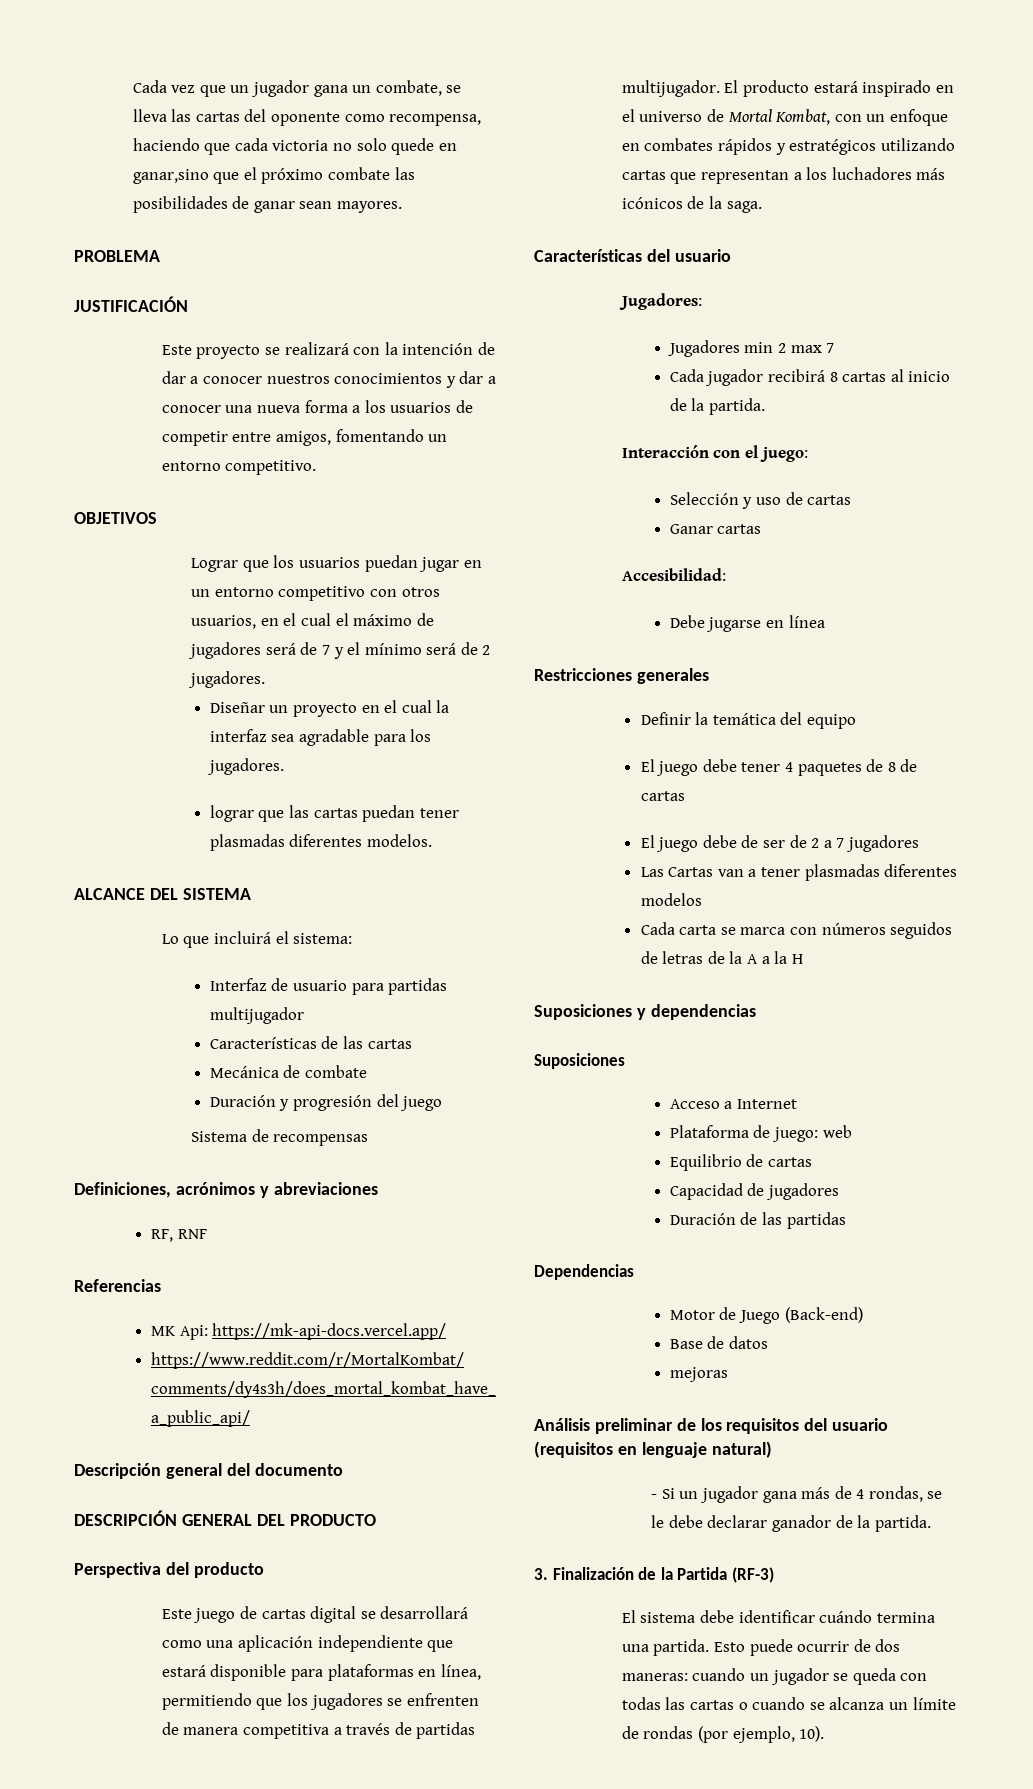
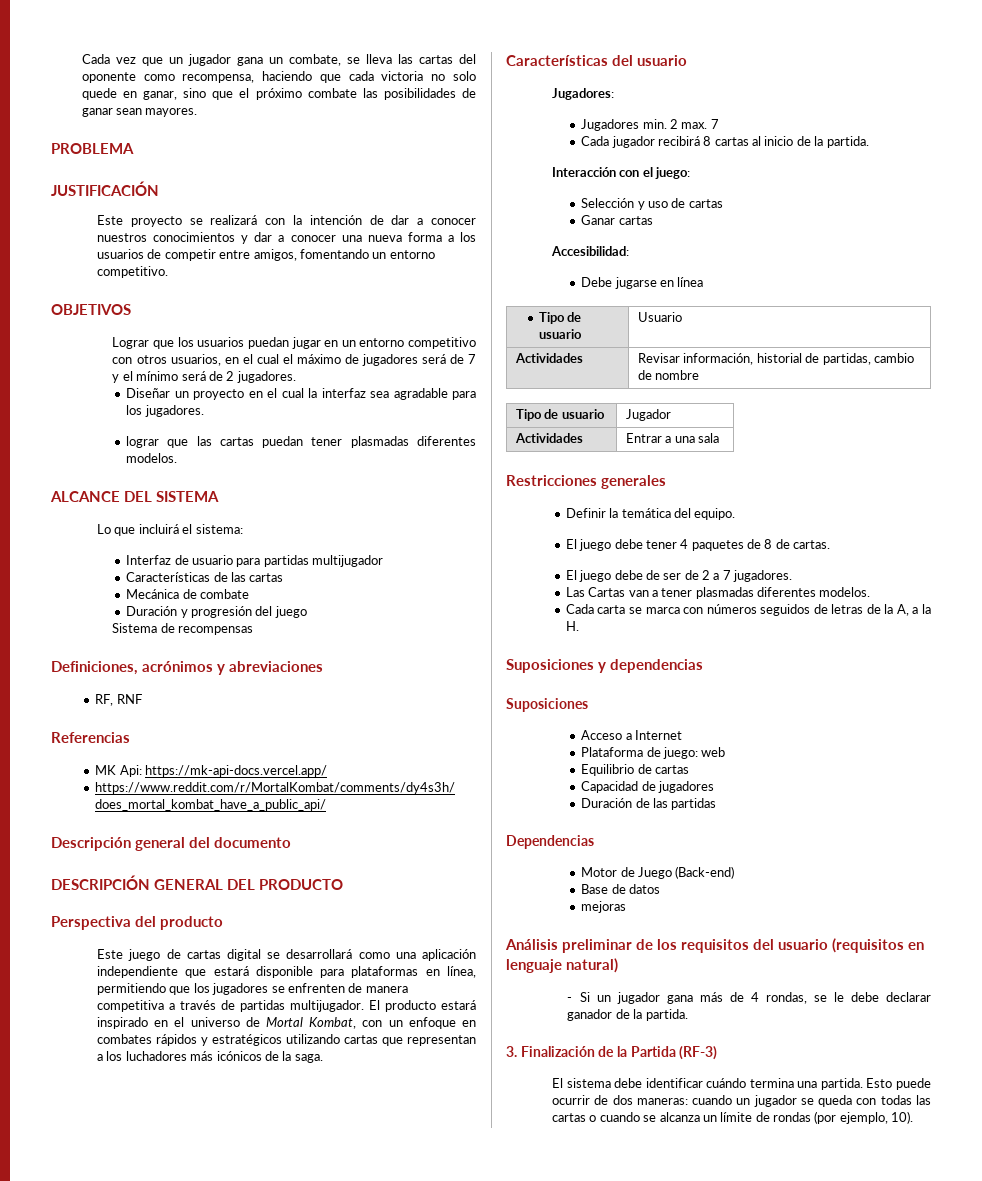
[132,169,209,184] ganar,sino -> [142,88,207,100] ganar, sino
[744,342,822,353] min 2 max -> [642,119,708,129] min. 2 max.
(825, 621) none -> [538,312,582,324] [538,329,582,339] [637,312,682,322] [514,353,583,363] [637,353,914,365] [637,370,700,380] [515,409,605,421] [625,409,671,421] [514,433,583,443] [625,433,720,443] // Tipo de usuario | Usuario // Actividades | Revisar información, historial de partidas, cambio de nombre // Tipo de usuario | Jugador // Actividades | Entrar a una sala
[806,714,856,729] equipo -> [694,508,736,520] equipo.
[640,791,685,801] cartas -> [793,540,831,549] cartas.
[845,835,919,852] jugadores -> [733,570,793,582] jugadores.
[640,893,702,906] modelos -> [819,587,871,597] modelos.
[746,954,758,964] A -> [896,604,909,616] A,
[791,954,803,964] H -> [565,621,579,631] H.

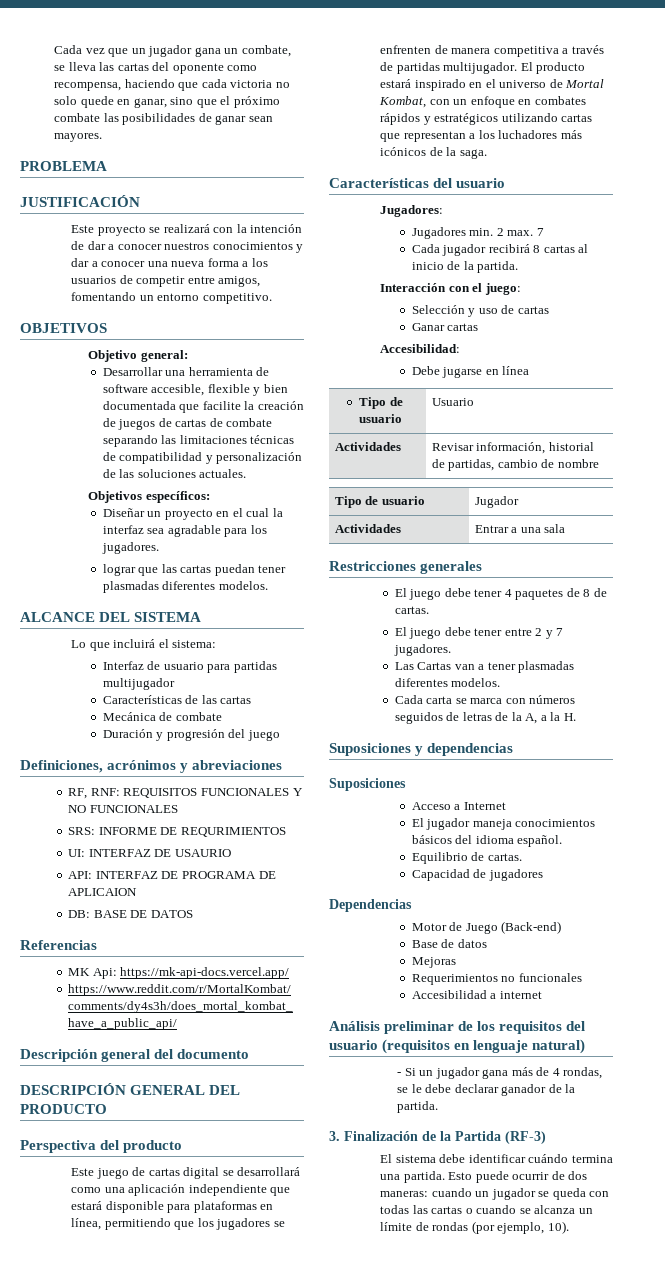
[112,337,476,349] [112,354,476,366] [112,371,296,383] Lograr que los usuarios puedan jugar en un entorno competitivo con otros usuarios, en el cual el máximo de jugadores será de 7 y el mínimo será de 2 jugadores. -> [88,350,188,362] [102,367,270,376] [102,384,288,396] [102,401,304,413] [102,418,273,430] [102,435,295,447] [102,452,303,464] [102,469,247,478] [88,491,210,503] Objetivo general: // Desarrollar una herramienta de software accesible, flexible y bien documentada que facilite la creación de juegos de cartas de combate separando las limitaciones técnicas de compatibilidad y personalización de las soluciones actuales. // Objetivos específicos:
[112,623,254,635] // Sistema de recompensas -> (280, 735) none
[116,694,142,704] RNF -> [90,788,303,798] [68,805,178,813] [68,827,287,837] [68,849,232,857] [68,871,276,879] [68,888,138,896] [68,910,194,918] RNF: REQUISITOS FUNCIONALES Y NO FUNCIONALES // SRS: INFORME DE REQURIMIENTOS // UI: INTERFAZ DE USAURIO // API: INTERFAZ DE PROGRAMA DE APLICAION // DB: BASE DE DATOS
[565,508,736,520] // Definir la temática del equipo. -> (483, 567) none
[645,570,720,580] de ser de 2 a -> [474,628,553,639] tener entre 2 y
[581,747,726,759] Plataforma de juego: web -> [411,818,596,830] [411,835,563,847] El jugador maneja conocimientos básicos del idioma español.
[654,765,689,774] cartas -> [487,853,522,861] cartas.
[581,798,717,810] // Duración de las partidas -> (543, 875) none
[581,901,627,913] mejoras -> [411,957,456,968] [411,973,582,985] [411,990,542,999] Mejoras // Requerimientos no funcionales // Accesibilidad a internet

